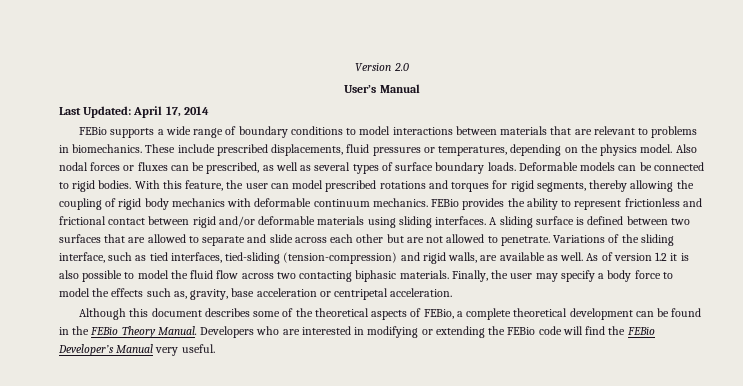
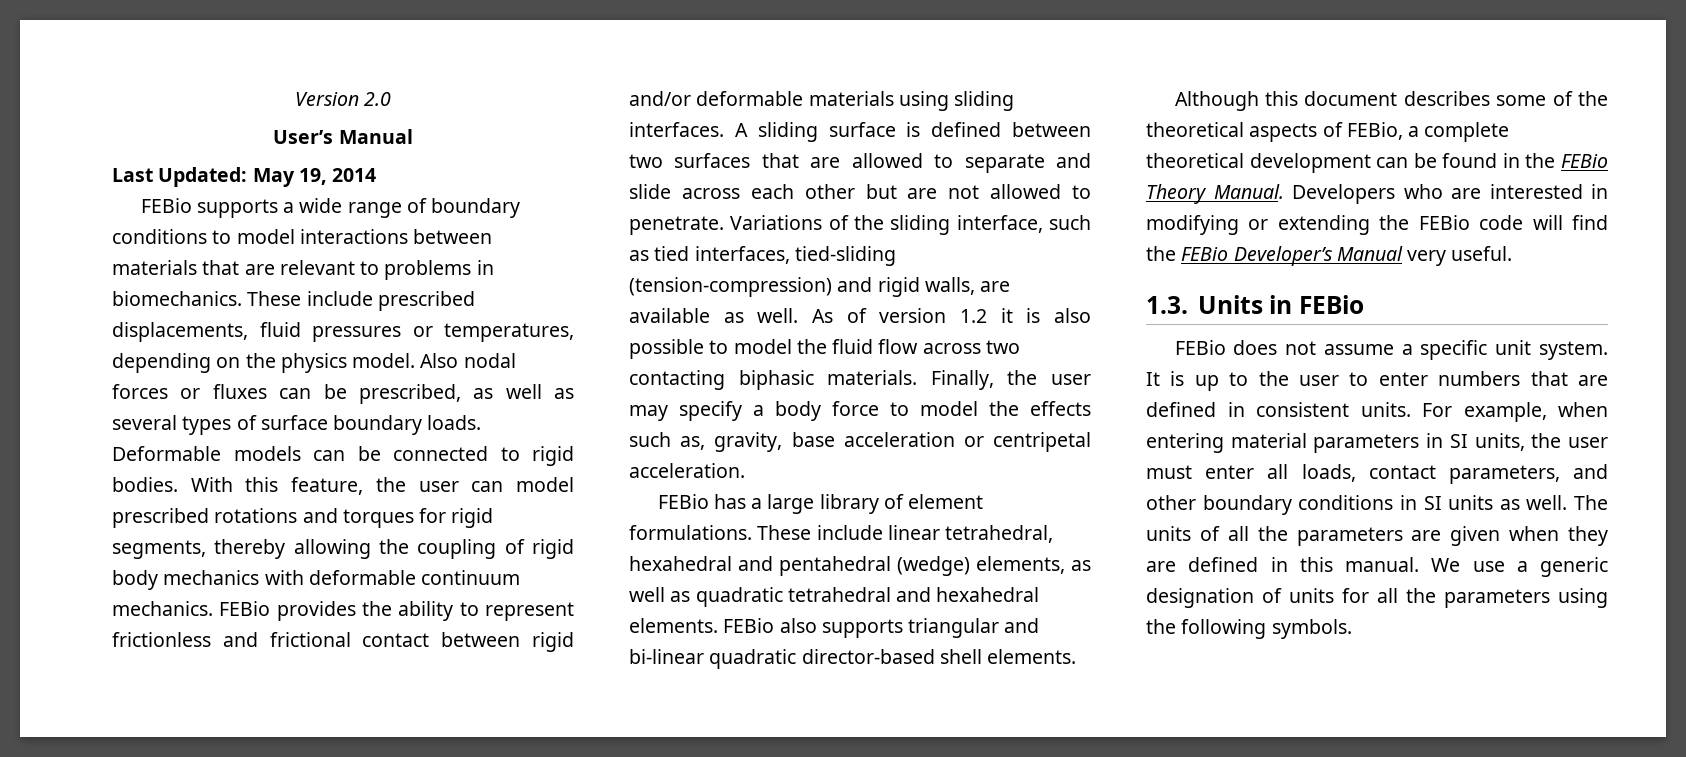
[133,106,181,118] April 17, -> [252,168,327,187] May 19,
(453, 292) none -> [657,494,984,514] [629,525,1054,543] [629,556,1091,576] [629,587,1040,607] [629,618,1040,638] [629,649,1077,669] // FEBio has a large library of element formulations. These include linear tetrahedral, hexahedral and pentahedral (wedge) elements, as well as quadratic tetrahedral and hexahedral elements. FEBio also supports triangular and bi-linear quadratic director-based shell elements.
(215, 348) none -> [1146,295,1364,314] [1174,340,1608,360] [1146,371,1608,391] [1146,402,1608,422] [1146,433,1608,453] [1146,464,1608,484] [1146,495,1608,515] [1146,526,1608,546] [1146,557,1608,577] [1146,588,1608,608] [1146,619,1352,639] // 1.3. Units in FEBio // FEBio does not assume a specific unit system. It is up to the user to enter numbers that are defined in consistent units. For example, when entering material parameters in SI units, the user must enter all loads, contact parameters, and other boundary conditions in SI units as well. The units of all the parameters are given when they are defined in this manual. We use a generic designation of units for all the parameters using the following symbols.

